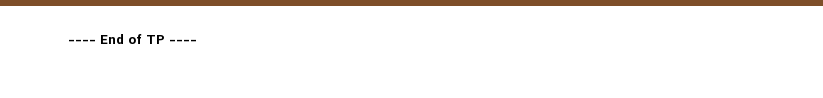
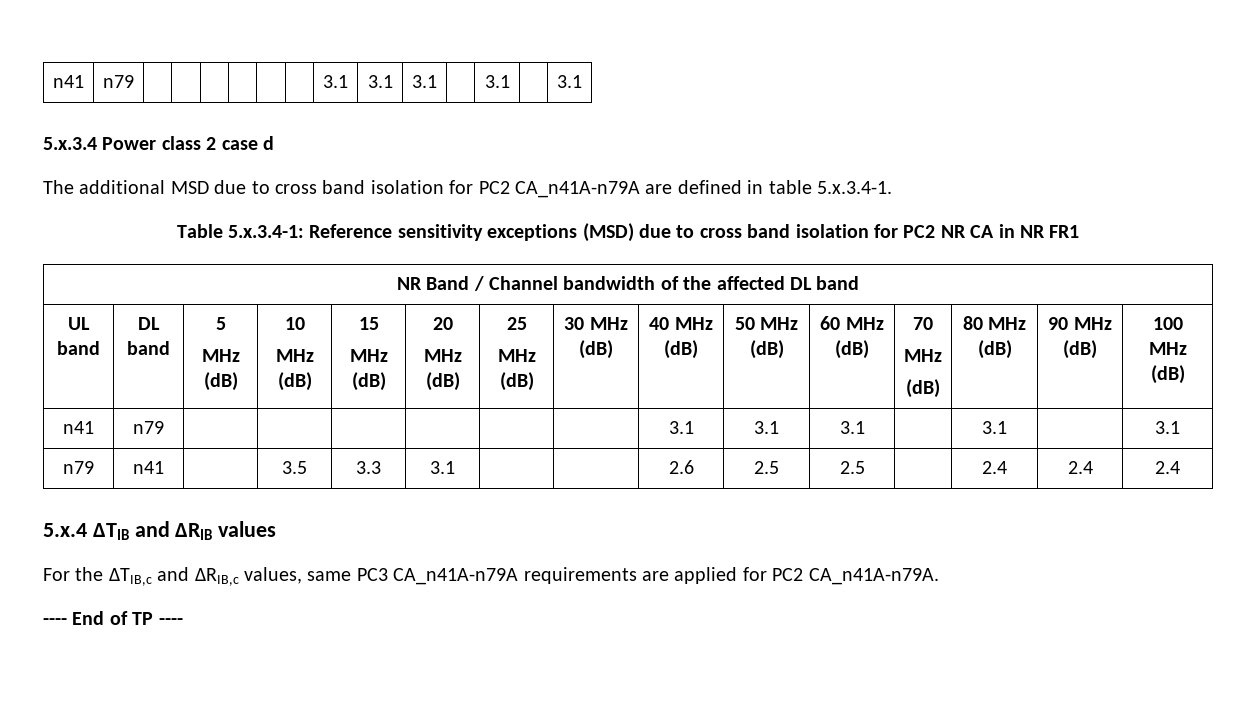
(68, 41) none -> [53,75,84,88] [103,75,134,88] [323,75,348,88] [367,75,393,88] [412,75,437,88] [484,75,510,88] [557,75,582,88] [43,136,274,150] [43,180,892,198] [176,223,1080,242] [396,276,860,291] [68,317,90,330] [57,341,100,355] [138,317,160,330] [127,341,170,355] [215,317,226,330] [201,349,240,362] [203,372,238,391] [284,317,305,330] [275,349,314,362] [277,372,312,391] [358,317,379,330] [349,349,388,362] [351,372,386,391] [432,317,453,330] [423,349,462,362] [425,372,460,391] [506,317,527,330] [497,349,536,362] [499,372,534,391] [564,317,628,330] [579,340,613,359] [649,317,713,330] [664,340,698,359] [734,317,799,330] [749,340,784,359] [820,316,884,330] [835,340,869,359] [913,317,933,330] [904,349,942,362] [906,379,940,398] [962,316,1027,330] [977,340,1012,359] [1048,317,1112,330] [1063,340,1097,359] [1152,317,1183,330] [1148,342,1187,355] [1150,365,1185,384] [63,421,94,434] [133,421,164,434] [668,421,694,434] [754,421,779,434] [839,421,865,434] [982,421,1007,434] [1155,421,1180,434] [63,461,94,474] [133,461,164,474] [282,461,307,474] [356,461,381,474] [430,461,455,474] [668,460,694,474] [754,461,779,474] [839,461,865,474] [982,461,1007,474] [1067,461,1093,474] [1155,461,1180,474] [43,521,277,540] [43,567,939,586] n41 | n79 | | | | | | | 3.1 | 3.1 | 3.1 | | 3.1 | | 3.1 // 5.x.3.4 Power class 2 case d // The additional MSD due to cross band isolation for PC2 CA_n41A-n79A are defined in table 5.x.3.4-1. // Table 5.x.3.4-1: Reference sensitivity exceptions (MSD) due to cross band isolation for PC2 NR CA in NR FR1 // NR Band / Channel bandwidth of the affected DL band // UL band | DL band | 5 // MHz (dB) | 10 // MHz (dB) | 15 // MHz (dB) | 20 // MHz (dB) | 25 // MHz (dB) | 30 MHz (dB) | 40 MHz (dB) | 50 MHz (dB) | 60 MHz (dB) | 70 // MHz // (dB) | 80 MHz (dB) | 90 MHz (dB) | 100 MHz (dB) // n41 | n79 | | | | | | | 3.1 | 3.1 | 3.1 | | 3.1 | | 3.1 // n79 | n41 | | 3.5 | 3.3 | 3.1 | | | 2.6 | 2.5 | 2.5 | | 2.4 | 2.4 | 2.4 // 5.x.4 ∆TIB and ∆RIB values // For the ∆TIB,c and ∆RIB,c values, same PC3 CA_n41A-n79A requirements are applied for PC2 CA_n41A-n79A. //

